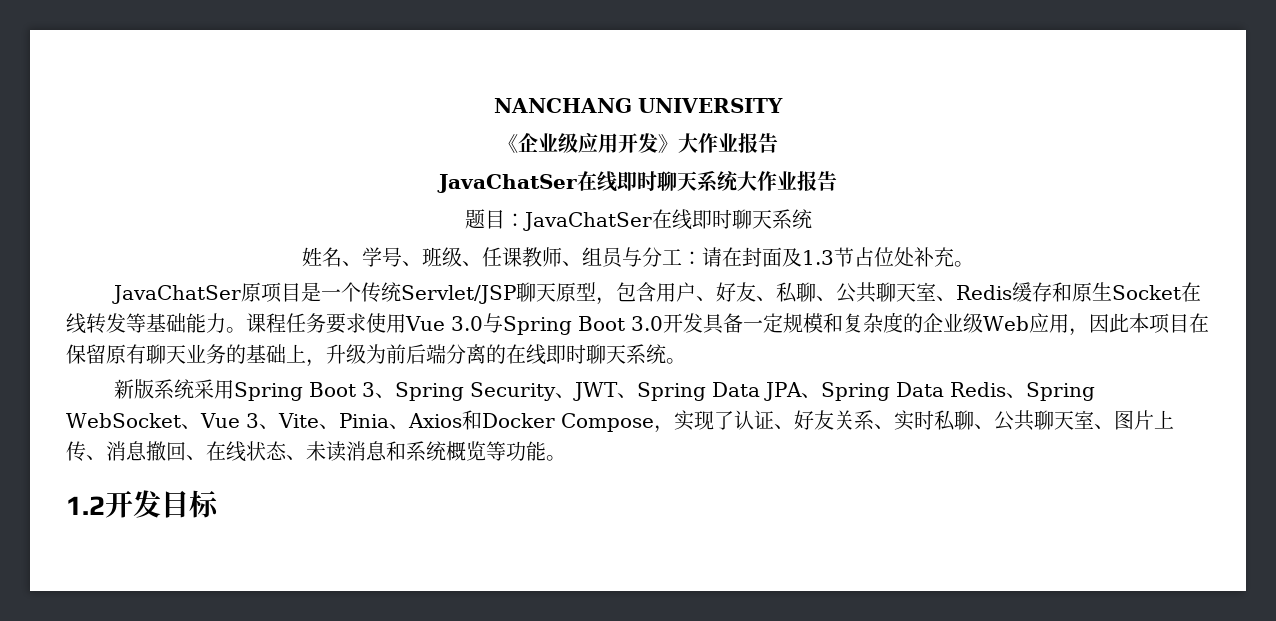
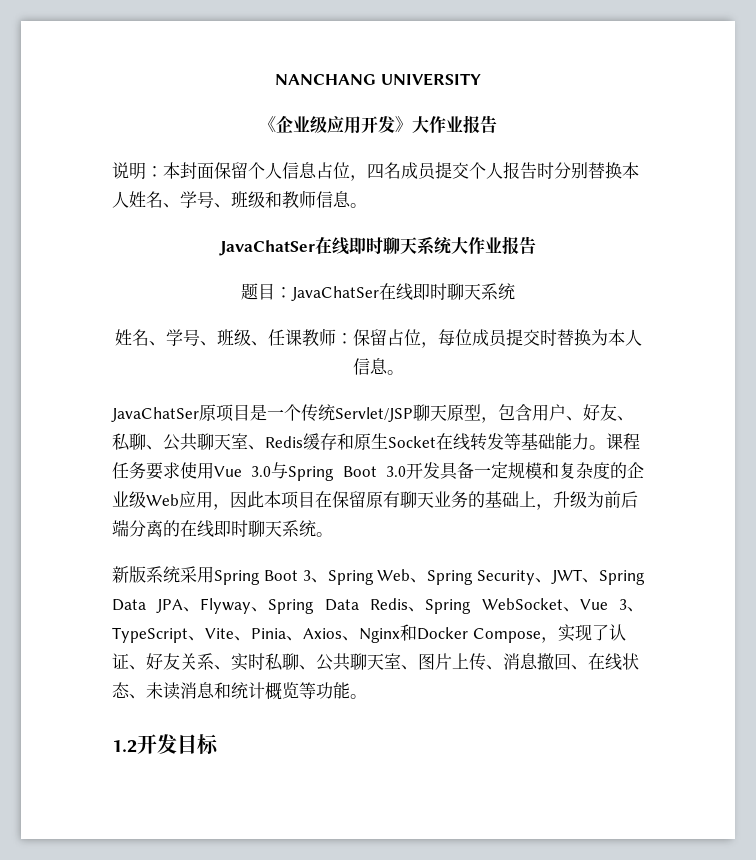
(778, 143) none -> [112,162,639,181] [112,190,367,209] // 说明：本封面保留个人信息占位，四名成员提交个人报告时分别替换本人姓名、学号、班级和教师信息。
[562,247,954,268] 、组员与分工：请在封面及1.3节占位处补充 -> [335,329,642,348] [352,358,388,375] ：保留占位，每位成员提交时替换为本人信息
(465, 391) none -> [377,569,474,585] Web、Spring
(822, 395) none -> [200,598,269,614] Flyway、
(279, 426) none -> [112,627,205,643] TypeScript、
(462, 420) none -> [342,628,400,643] 、Nginx
[406,441,446,461] 系统 -> [231,682,265,699] 统计

